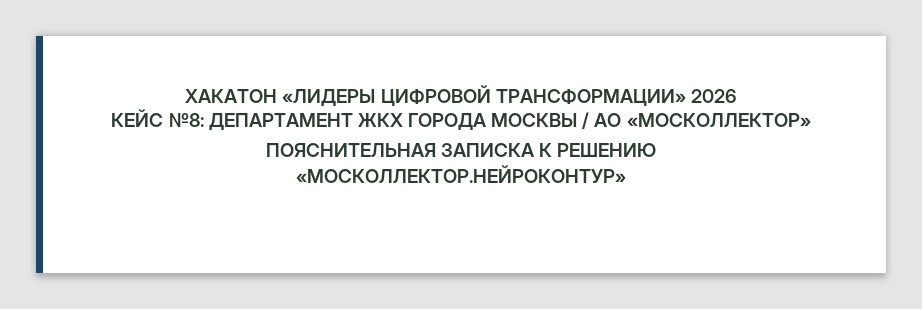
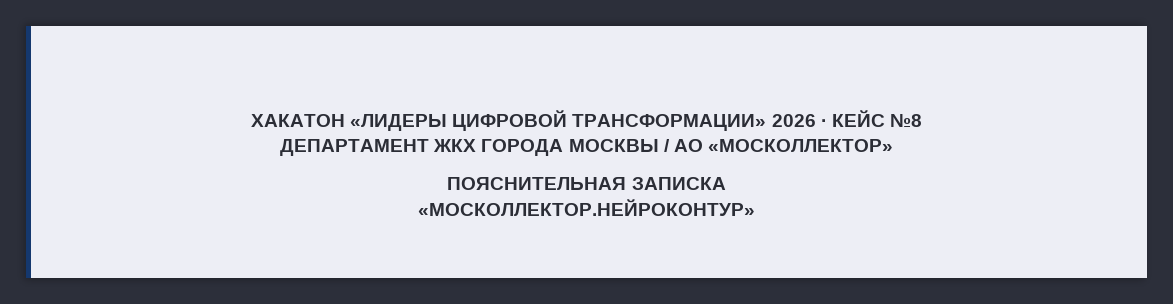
[111,109,204,127] // КЕЙС №8: -> [820,110,922,127] · КЕЙС №8 //
[539,143,657,157] К РЕШЕНИЮ -> (726, 183) none

